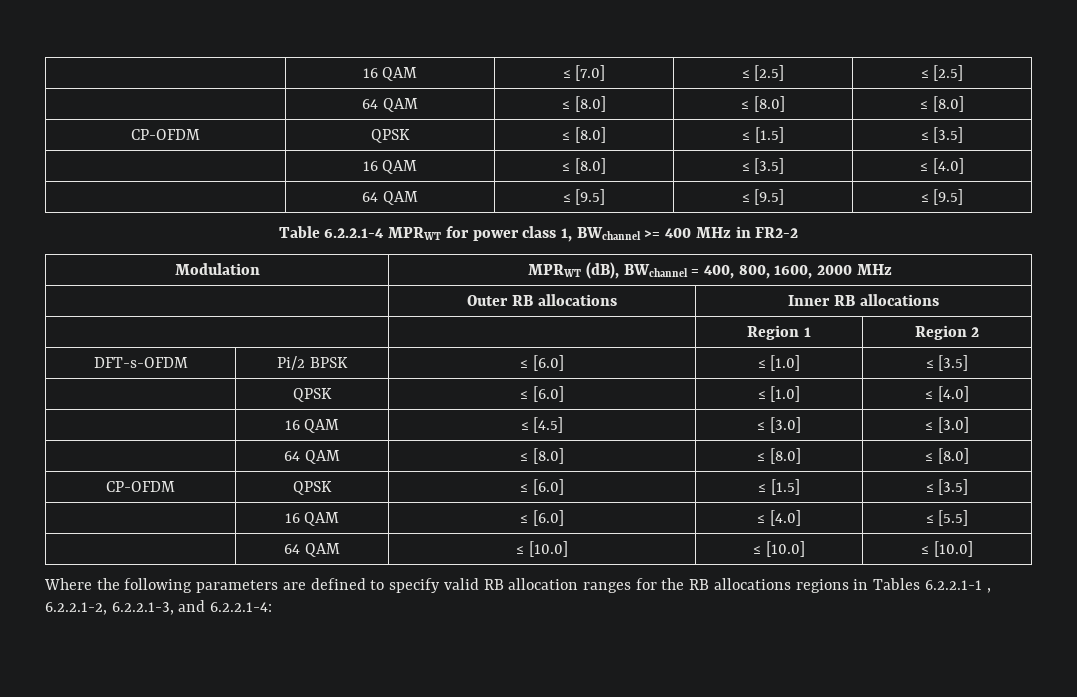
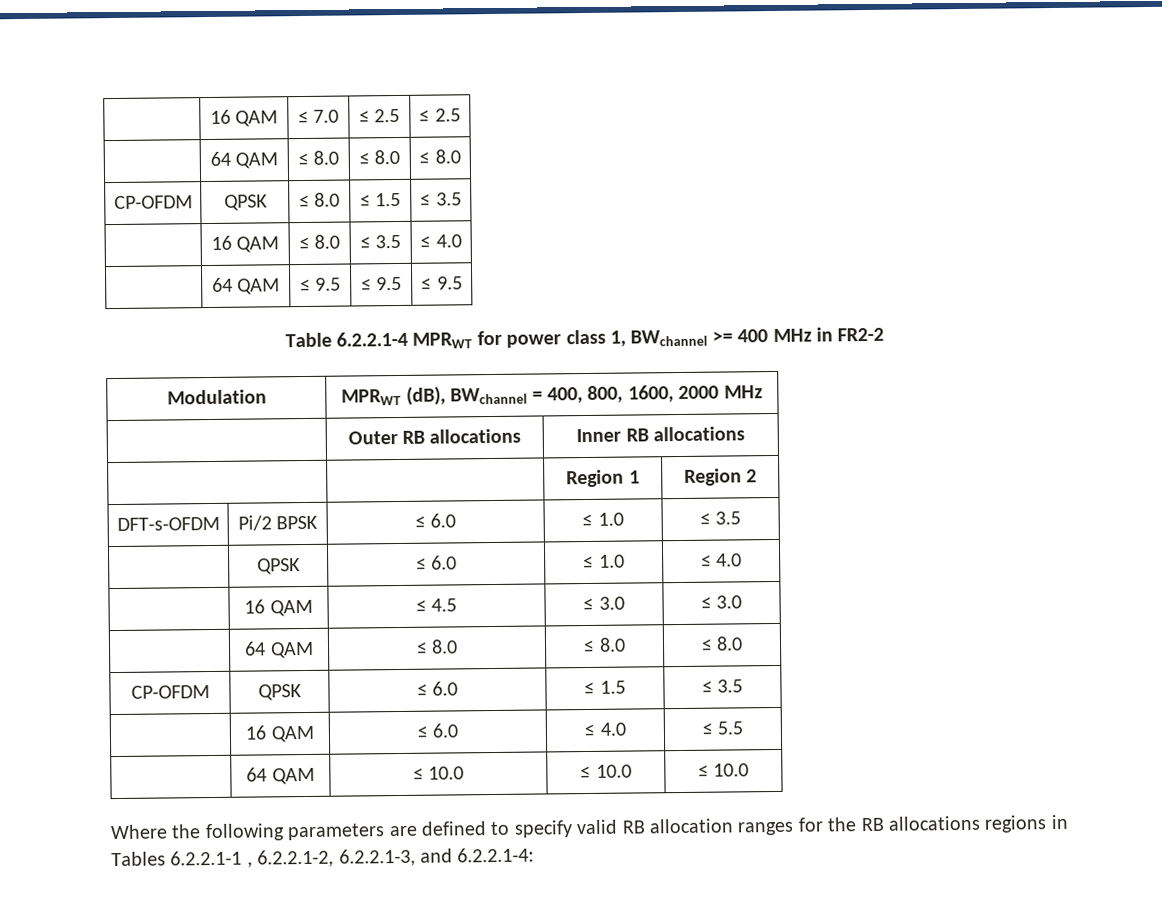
[362,67,418,81] [562,65,606,81] [741,65,785,81] [920,65,964,81] [362,98,418,112] [562,96,606,112] [741,96,785,112] [920,96,964,112] [131,129,200,140] [371,129,410,143] [562,127,606,143] [742,127,784,143] [920,127,964,143] [362,160,418,174] [562,158,606,174] [741,158,785,174] [920,158,964,174] [362,191,418,205] [562,189,606,205] [741,189,785,205] [920,189,964,205] | 16 QAM | ≤ [7.0] | ≤ [2.5] | ≤ [2.5] // | 64 QAM | ≤ [8.0] | ≤ [8.0] | ≤ [8.0] // CP-OFDM | QPSK | ≤ [8.0] | ≤ [1.5] | ≤ [3.5] // | 16 QAM | ≤ [8.0] | ≤ [3.5] | ≤ [4.0] // | 64 QAM | ≤ [9.5] | ≤ [9.5] | ≤ [9.5] -> [209,109,279,127] [297,109,340,124] [358,108,401,123] [419,108,461,122] [209,151,279,169] [297,150,340,166] [358,149,401,165] [419,149,461,164] [113,195,193,210] [223,194,268,211] [298,192,341,208] [359,192,402,207] [420,192,462,206] [210,235,280,253] [298,234,341,250] [359,234,402,249] [420,234,462,248] [211,277,281,295] [299,277,342,292] [360,276,403,291] [421,276,463,290] | 16 QAM | ≤ 7.0 | ≤ 2.5 | ≤ 2.5 // | 64 QAM | ≤ 8.0 | ≤ 8.0 | ≤ 8.0 // CP-OFDM | QPSK | ≤ 8.0 | ≤ 1.5 | ≤ 3.5 // | 16 QAM | ≤ 8.0 | ≤ 3.5 | ≤ 4.0 // | 64 QAM | ≤ 9.5 | ≤ 9.5 | ≤ 9.5
[532,355,564,371] [757,355,801,371] [925,355,969,371] [293,388,332,402] [520,386,564,402] [757,386,801,402] [925,386,969,402] [284,419,340,433] [520,417,564,433] [757,417,801,433] [925,417,969,433] [284,450,340,464] [520,448,564,464] [757,448,801,464] [925,448,969,464] [106,481,175,492] [293,481,332,495] [520,479,564,495] [758,479,800,495] [925,479,969,495] [284,512,340,526] [520,510,564,526] [757,510,801,526] [925,510,969,526] [284,543,340,557] [516,541,568,557] [753,541,805,557] [921,541,973,557] [6.0] | ≤ [1.0] | ≤ [3.5] // | QPSK | ≤ [6.0] | ≤ [1.0] | ≤ [4.0] // | 16 QAM | ≤ [4.5] | ≤ [3.0] | ≤ [3.0] // | 64 QAM | ≤ [8.0] | ≤ [8.0] | ≤ [8.0] // CP-OFDM | QPSK | ≤ [6.0] | ≤ [1.5] | ≤ [3.5] // | 16 QAM | ≤ [6.0] | ≤ [4.0] | ≤ [5.5] // | 64 QAM | ≤ [10.0] | ≤ [10.0] | ≤ [10.0] -> [430,513,457,528] [582,512,624,527] [699,511,742,525] [257,558,301,575] [415,555,458,570] [583,554,625,569] [700,553,743,567] [244,599,313,617] [415,598,458,612] [583,596,625,611] [700,595,743,609] [244,641,314,659] [415,639,459,654] [583,637,626,653] [700,636,744,651] [130,685,210,699] [258,684,302,701] [416,681,459,696] [584,680,626,695] [701,679,744,693] [245,725,315,743] [416,723,459,738] [584,722,626,737] [701,721,744,735] [246,767,315,785] [412,766,465,780] [580,764,632,779] [697,763,750,777] 6.0 | ≤ 1.0 | ≤ 3.5 // | QPSK | ≤ 6.0 | ≤ 1.0 | ≤ 4.0 // | 16 QAM | ≤ 4.5 | ≤ 3.0 | ≤ 3.0 // | 64 QAM | ≤ 8.0 | ≤ 8.0 | ≤ 8.0 // CP-OFDM | QPSK | ≤ 6.0 | ≤ 1.5 | ≤ 3.5 // | 16 QAM | ≤ 6.0 | ≤ 4.0 | ≤ 5.5 // | 64 QAM | ≤ 10.0 | ≤ 10.0 | ≤ 10.0

